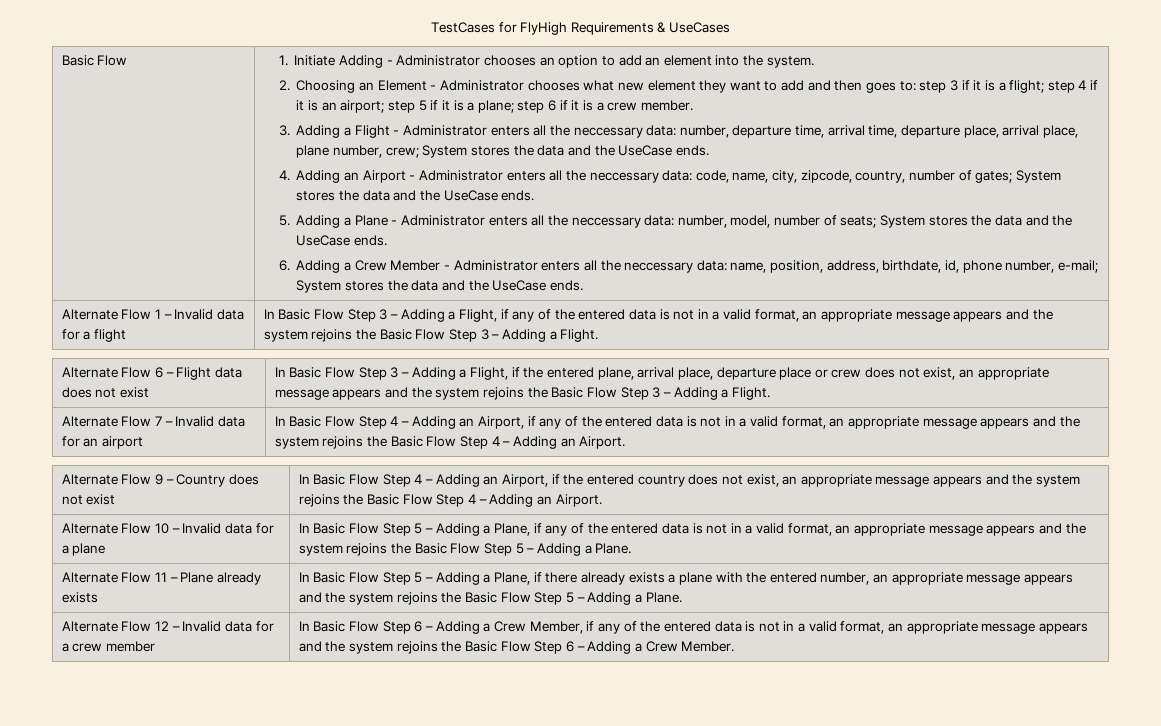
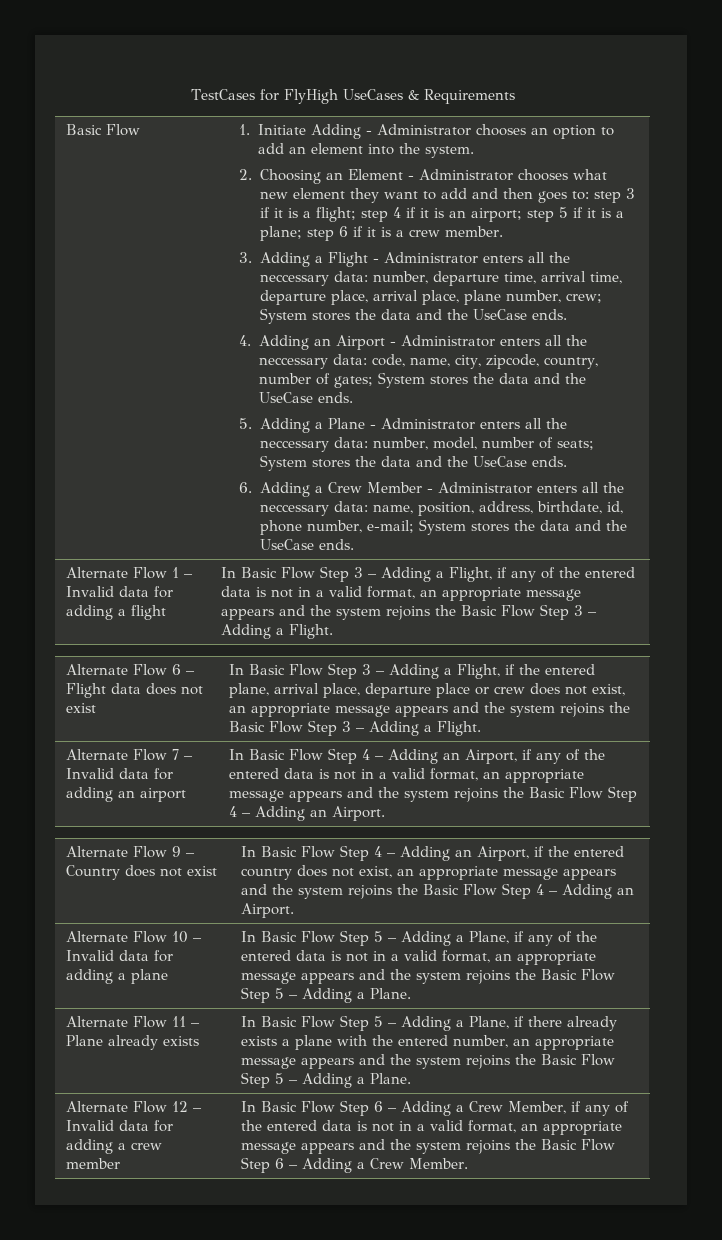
(568, 28) none -> [342,89,419,100] UseCases &
[657,22,731,33] & UseCases -> (515, 96) none
(80, 334) none -> [66,605,114,620] adding
(80, 441) none -> [66,787,114,802] adding
(274, 528) none -> [66,969,114,984] adding
(274, 626) none -> [66,1139,114,1154] adding

